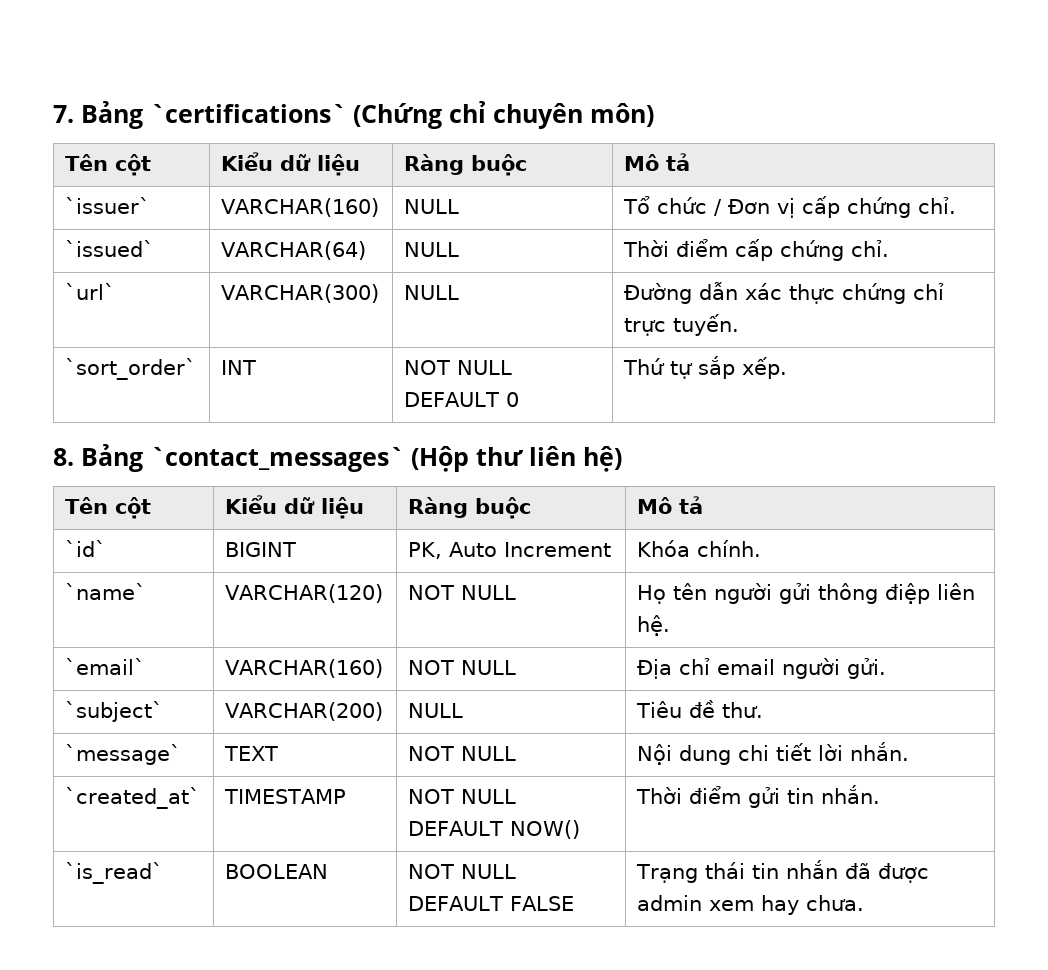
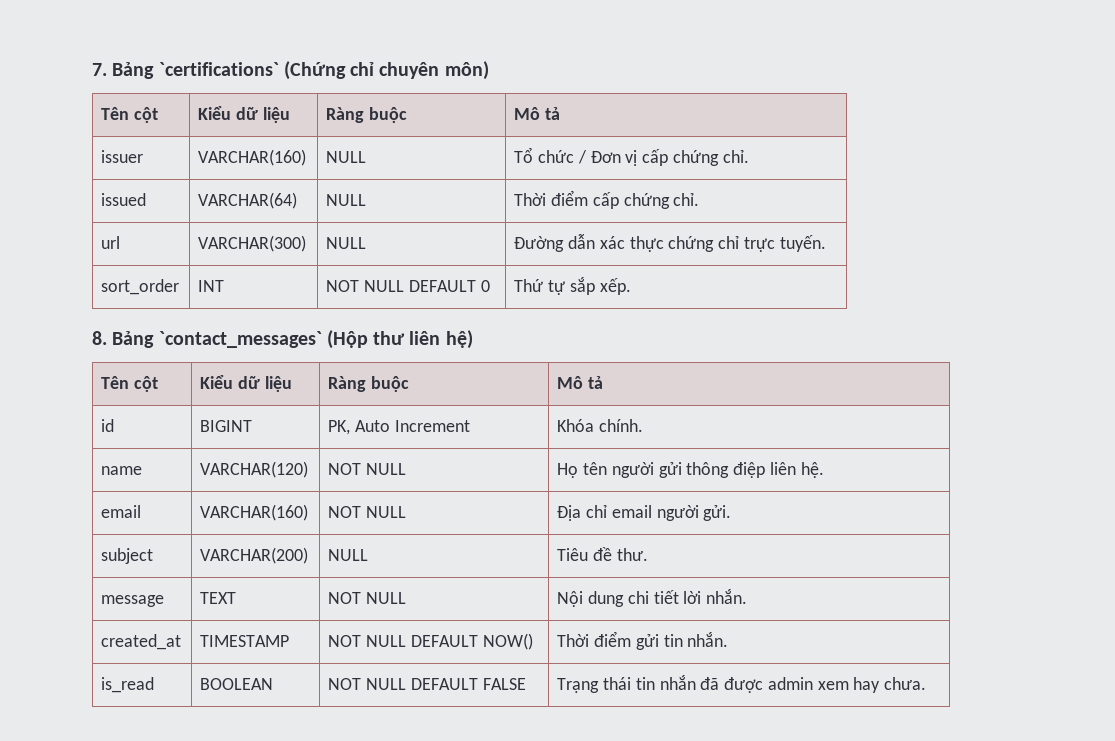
[65,197,151,214] `issuer` -> [101,150,144,163] issuer
[65,240,155,257] `issued` -> [101,193,147,206] issued
[65,283,116,300] `url` -> [101,236,121,249] url
[65,358,197,380] `sort_order` -> [101,279,180,295] sort_order
[65,540,107,557] `id` -> [101,419,115,432] id
[65,583,147,600] `name` -> [101,466,143,475] name
[65,658,146,675] `email` -> [101,505,142,518] email
[65,701,164,722] `subject` -> [101,548,154,564] subject
[65,744,182,765] `message` -> [101,595,165,607] message
[65,787,201,809] `created_at` -> [101,634,182,650] created_at
[65,862,164,884] `is_read` -> [101,677,155,693] is_read

